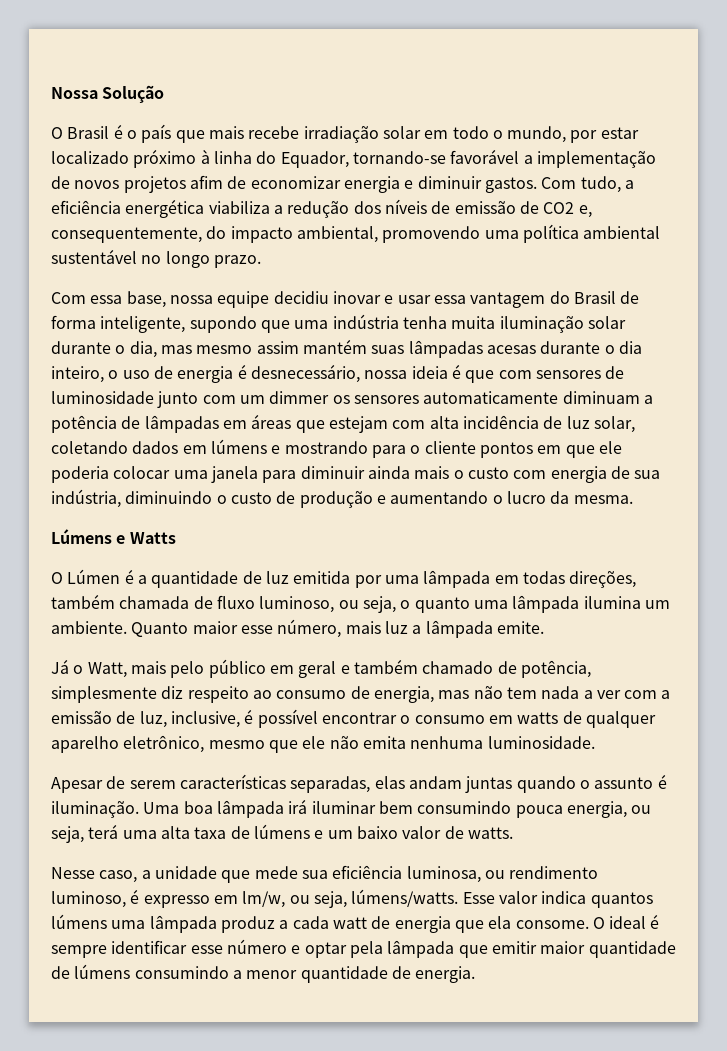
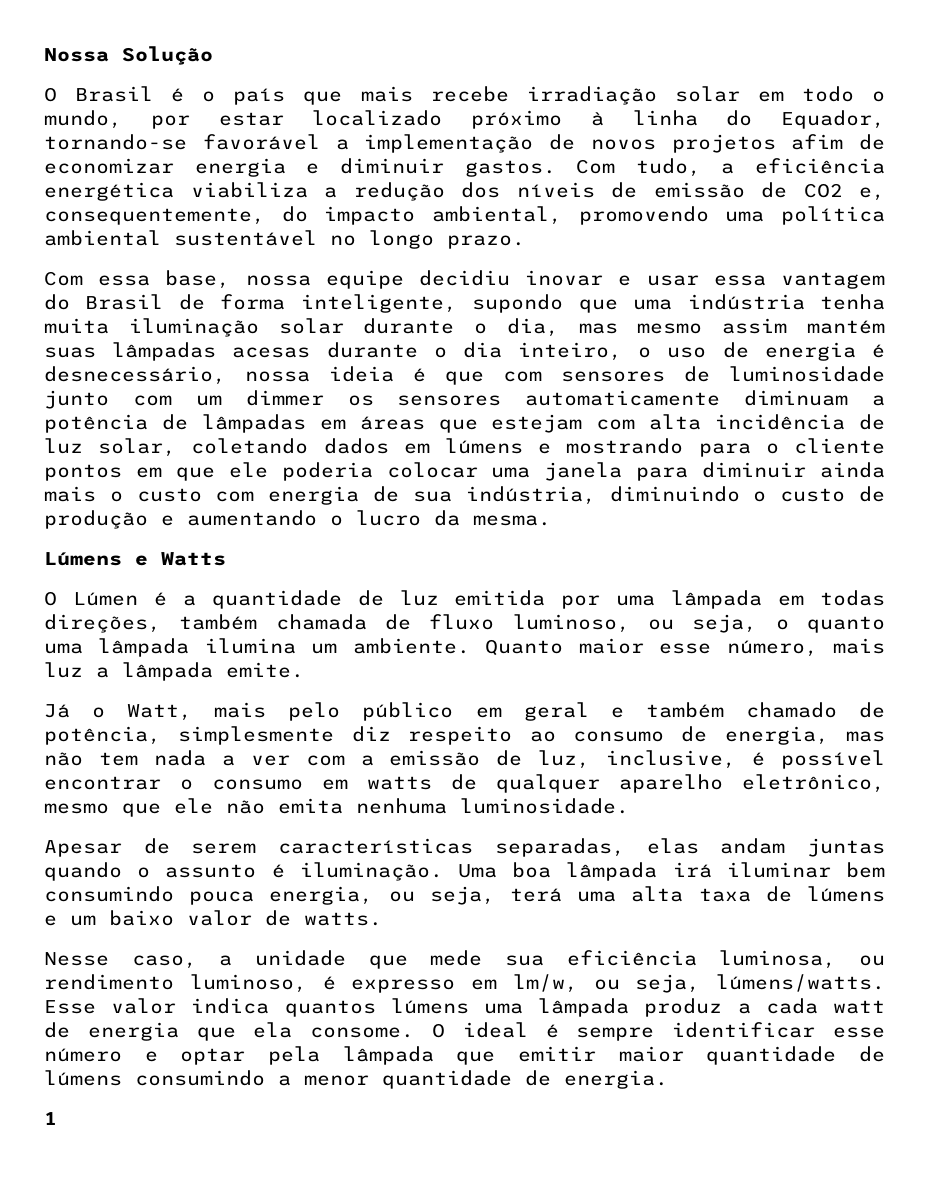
(476, 974) none -> [44,1112,57,1125] // 1

